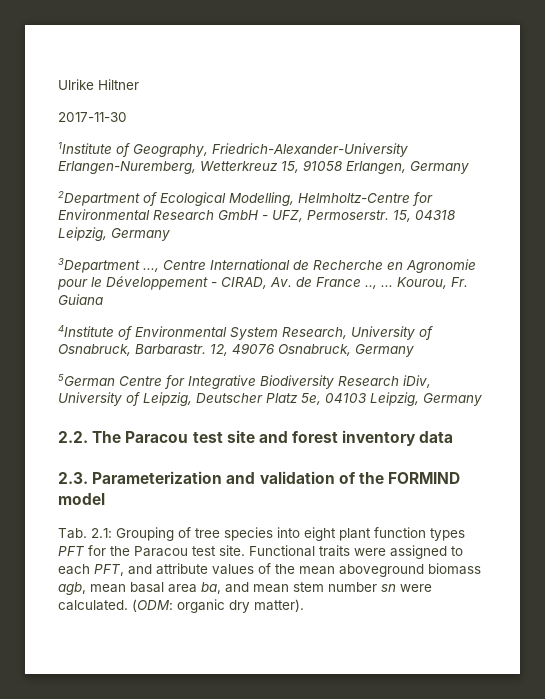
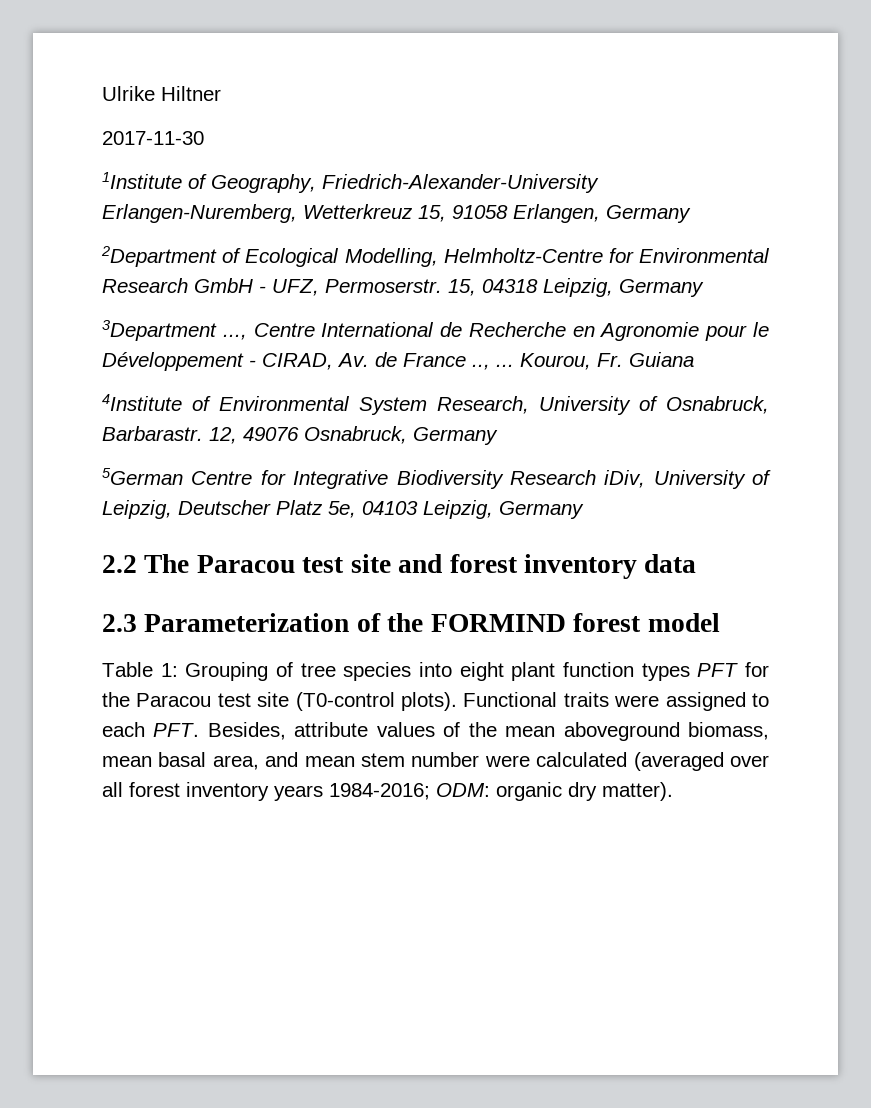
[58,431,88,443] 2.2. -> [102,555,137,573] 2.2
[58,471,335,484] 2.3. Parameterization and validation -> [102,613,350,632] 2.3 Parameterization
(461, 478) none -> [573,613,642,632] forest
[58,528,112,539] Tab. 2.1: -> [102,662,178,677] Table 1:
[219,545,245,556] site. -> [257,692,457,711] site (T0-control plots).
[94,564,152,576] PFT, and -> [153,722,286,740] PFT. Besides,
[428,563,481,575] [58,582,432,595] [58,599,173,612] biomass agb, mean basal area ba, and mean stem number sn were calculated. (ODM: -> [688,722,770,740] [102,752,769,771] [102,782,490,801] biomass, mean basal area, and mean stem number were calculated (averaged over all forest inventory years 1984-2016; ODM:

